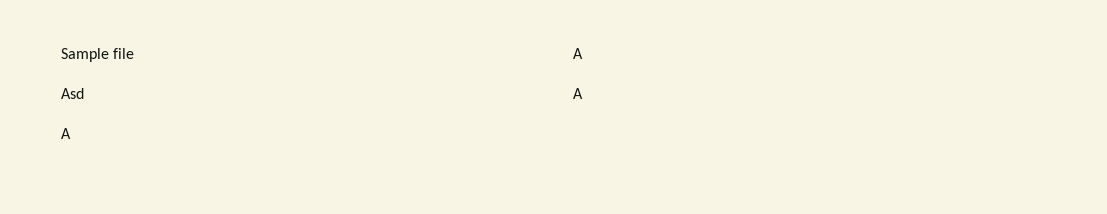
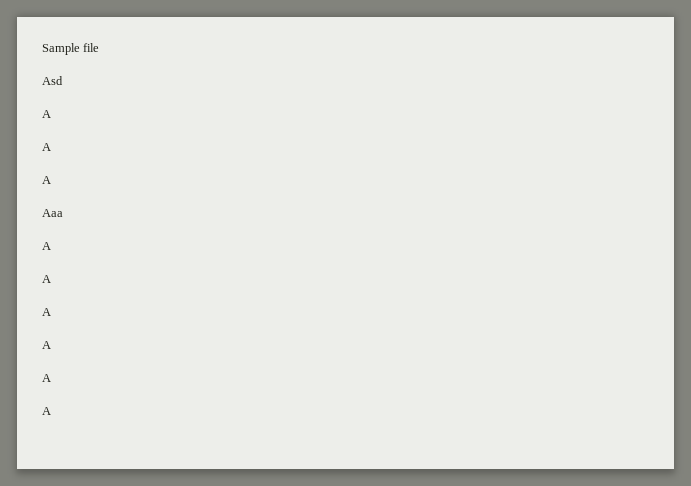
(583, 93) none -> [42,209,63,217] [42,242,51,250] [42,275,51,283] [42,308,51,316] [42,341,51,349] [42,374,51,382] [42,407,51,415] // Aaa // A // A // A // A // A // A

